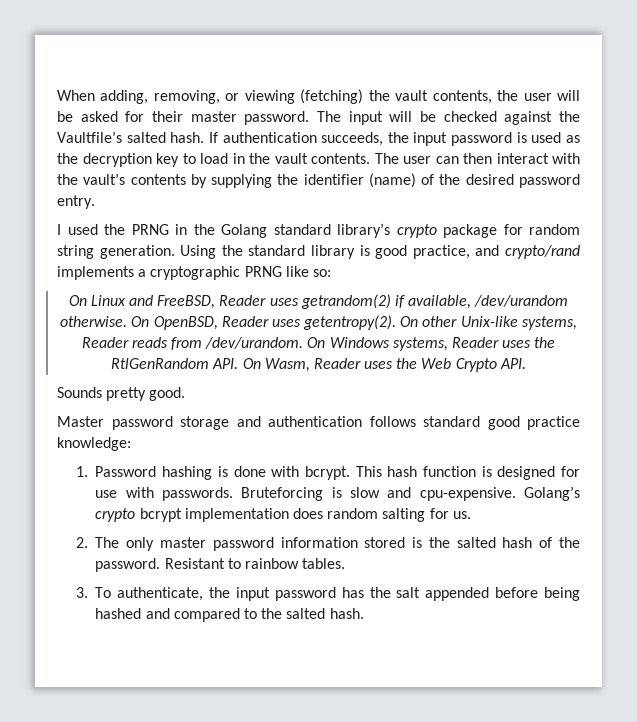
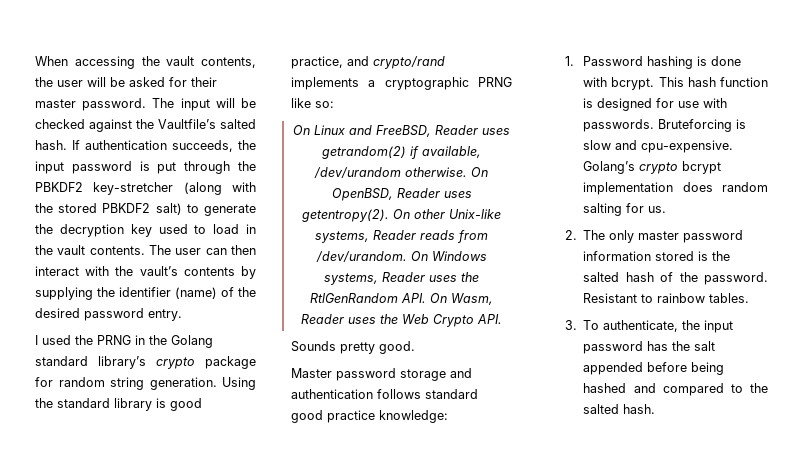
[100,89,364,104] adding, removing, or viewing (fetching) -> [74,56,135,69] accessing
[531,132,580,143] used as -> [157,161,256,174] [35,182,256,195] [35,203,256,216] put through the PBKDF2 key-stretcher (along with the stored PBKDF2 salt) to generate
(179, 160) none -> [158,224,188,234] used

